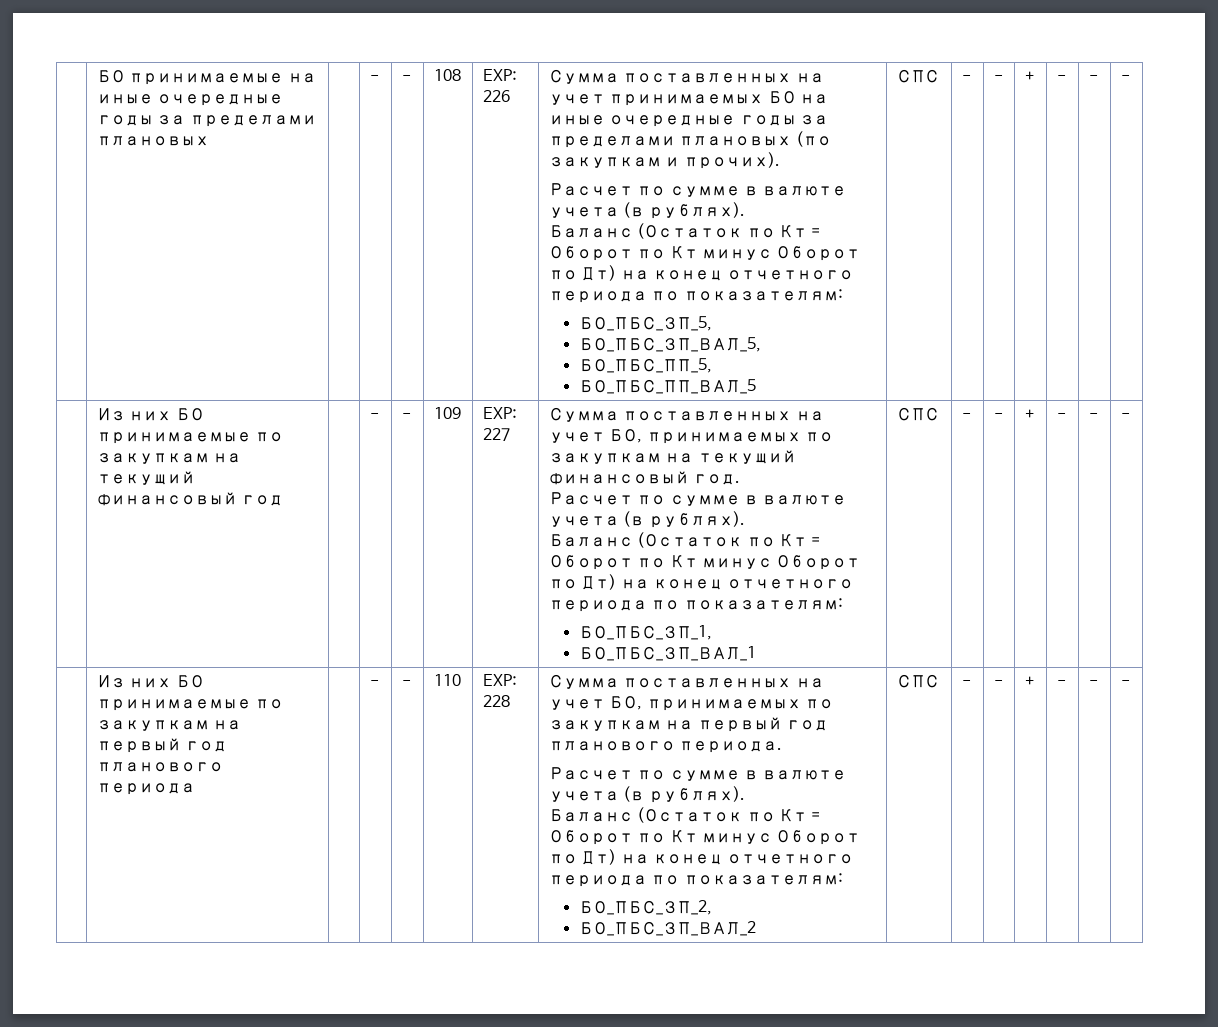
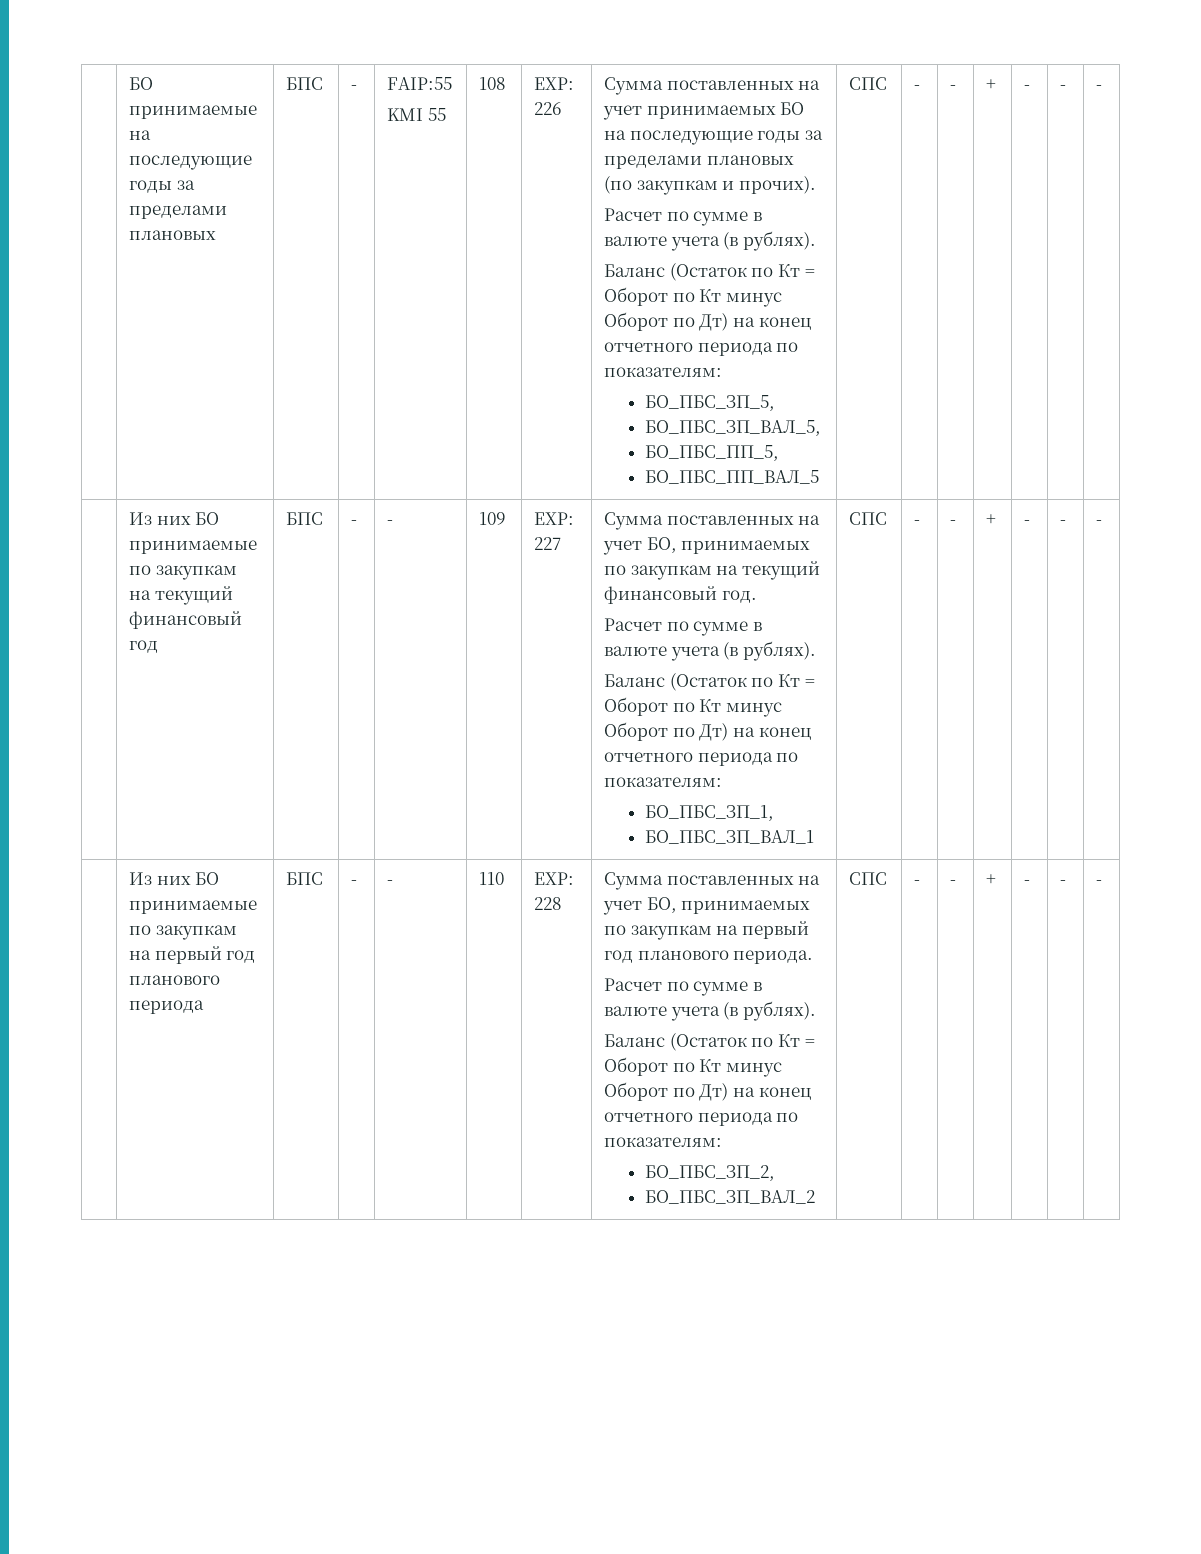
[96,94,284,106] иные очередные -> [129,155,253,170] последующие
[369,75,379,81] [401,75,411,81] | - | - -> [286,77,324,90] [351,85,358,90] [387,77,453,90] [387,108,446,121] БПС | - | FAIP:55 // KMI 55
[548,115,736,127] иные очередные -> [629,130,753,145] последующие
(284, 500) none -> [286,512,324,525] БПС
(195, 789) none -> [286,872,324,885] БПС

